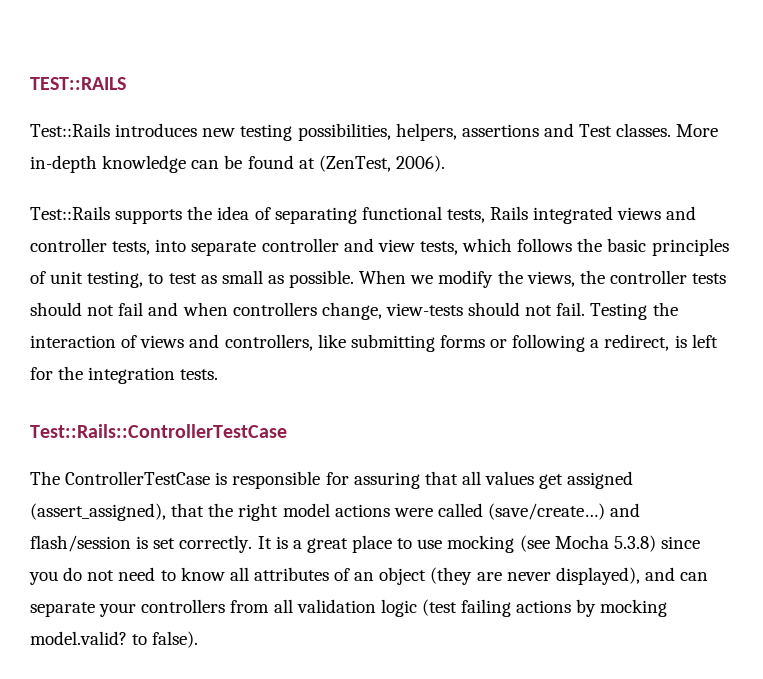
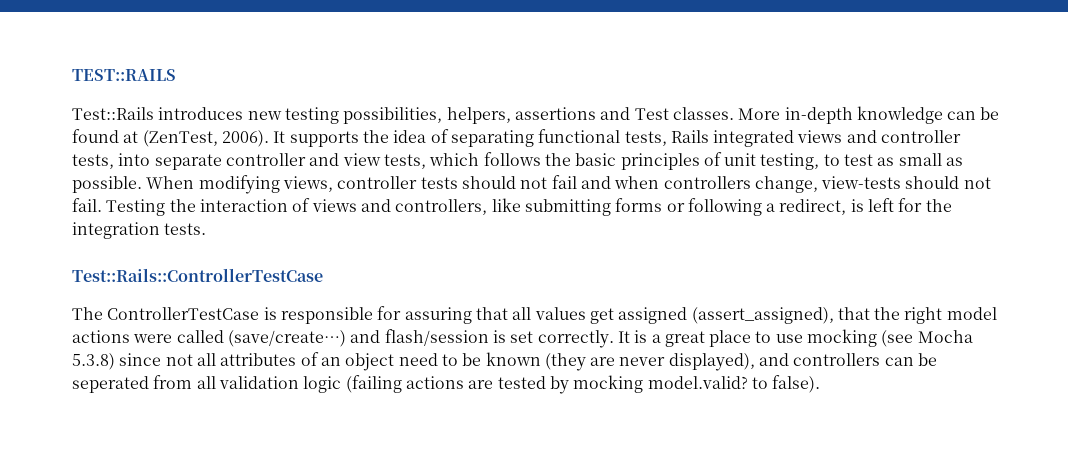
[30,206,110,220] // Test::Rails -> [273,131,286,143] It
[410,270,605,288] we modify the views, the -> [198,175,333,194] modifying views,
[29,567,225,585] you do not need to know -> [165,354,193,366] not
(427, 576) none -> [398,352,541,366] need to be known
[680,572,709,581] [30,599,572,617] can separate your controllers from all validation logic (test failing actions -> [793,353,938,366] [72,375,546,393] controllers can be seperated from all validation logic (failing actions are tested

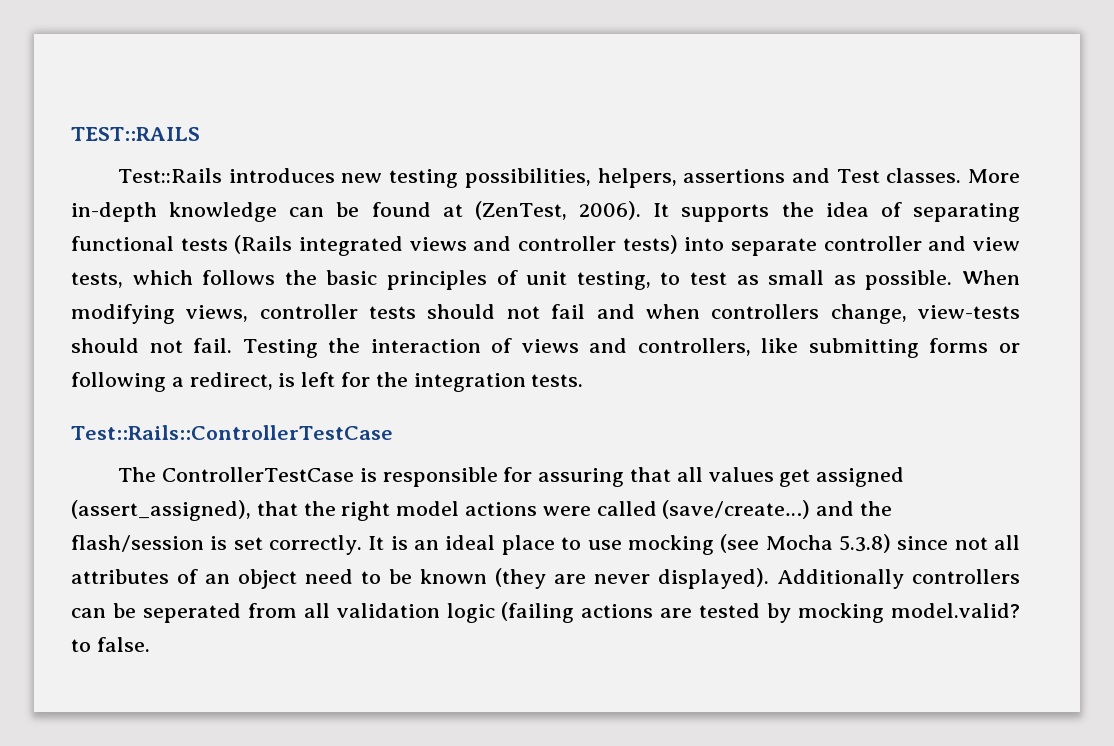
[624,130,709,146] tests, Rails -> [180,235,293,254] tests (Rails
[72,154,114,169] tests, -> [622,235,678,254] tests)
(381, 336) none -> [860,501,893,516] the
[651,331,705,347] a great -> [414,535,496,550] an ideal
[668,353,790,371] displayed), and -> [658,568,904,589] displayed). Additionally
[772,375,821,393] false). -> [96,637,150,652] false.

